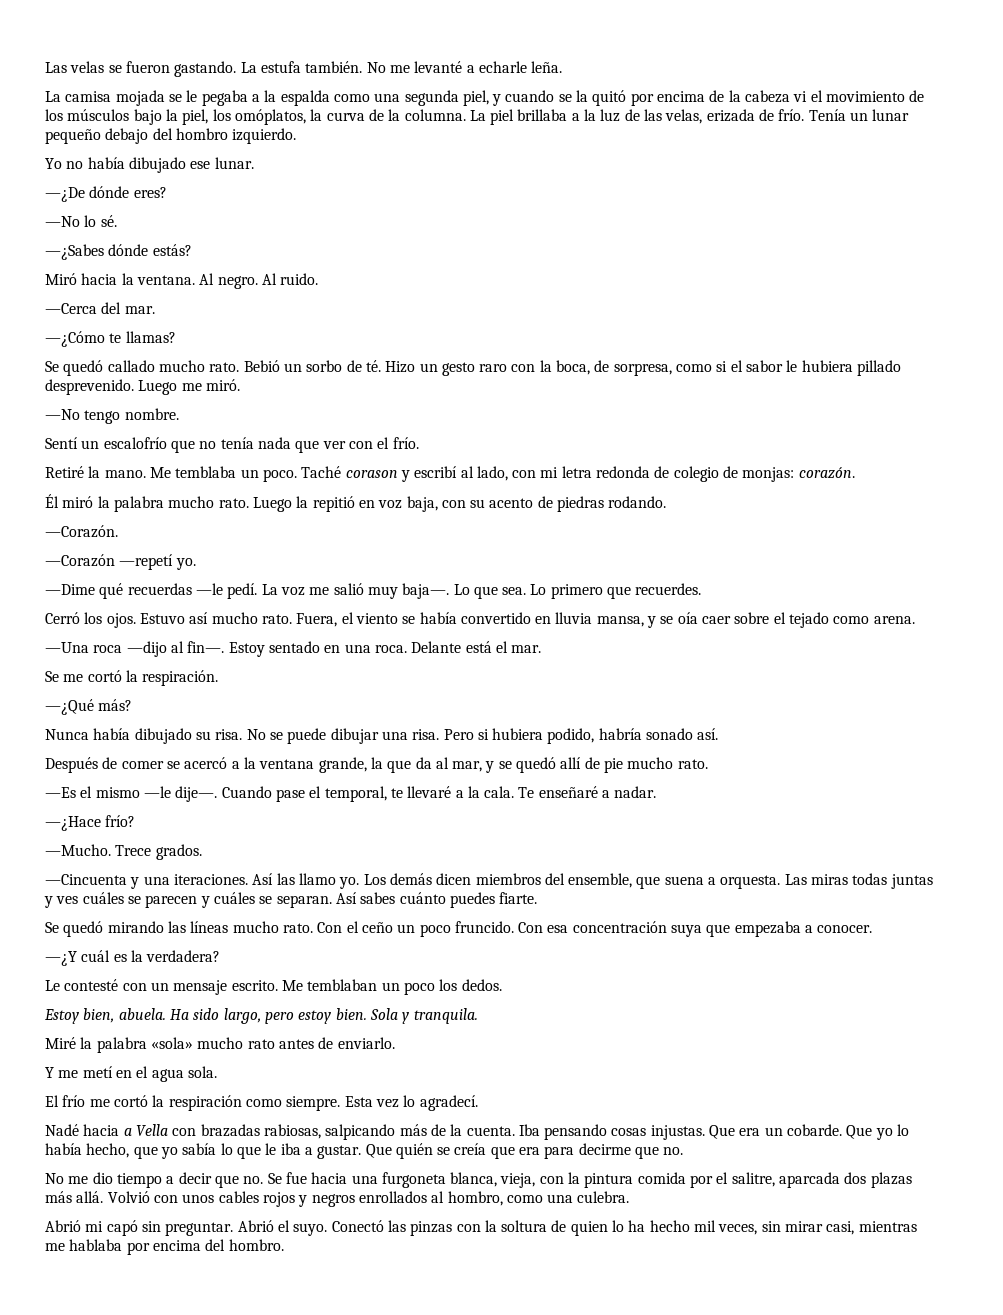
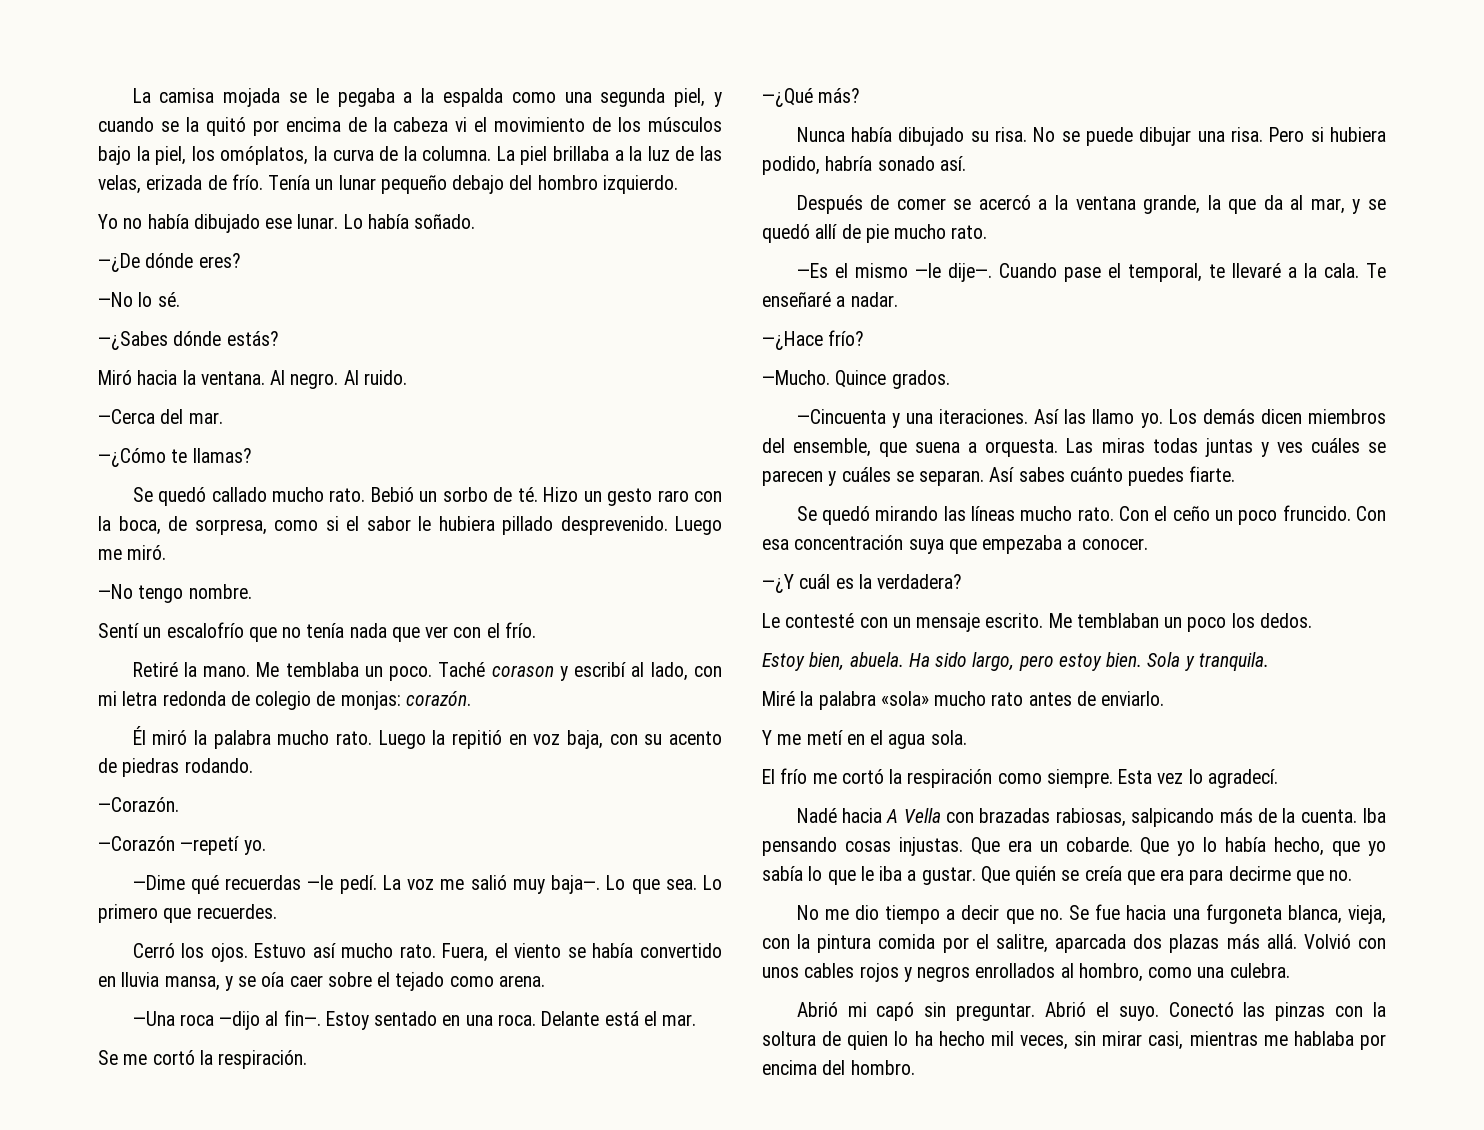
[45,61,563,77] Las velas se fueron gastando. La estufa también. No me levanté a echarle leña. // -> (132, 95) none
(254, 163) none -> [343,214,476,229] Lo había soñado.
[115,845,152,856] Trece -> [835,370,887,388] Quince
[123,1128,132,1136] a -> [886,809,899,823] A

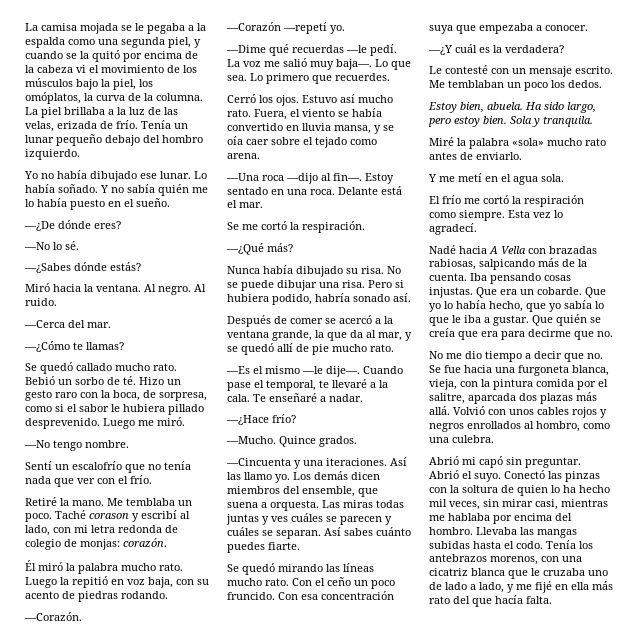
(476, 221) none -> [100,184,208,196] [25,198,170,210] Y no sabía quién me lo había puesto en el sueño.
(915, 1067) none -> [476,527,577,538] [429,540,593,549] [429,554,582,565] [429,568,608,579] [429,581,613,593] [429,595,552,607] Llevaba las mangas subidas hasta el codo. Tenía los antebrazos morenos, con una cicatriz blanca que le cruzaba uno de lado a lado, y me fijé en ella más rato del que hacía falta.

